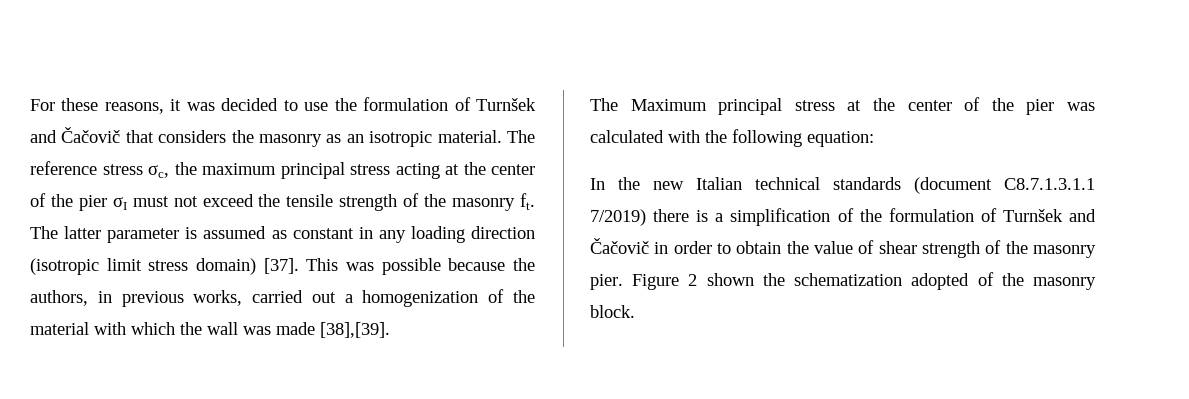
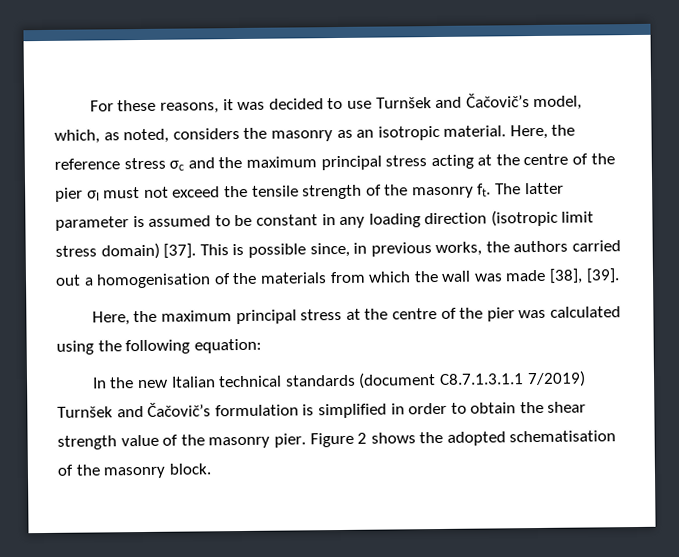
[334,97,536,111] [30,127,154,143] the formulation of Turnšek and Čačovič that -> [375,93,583,111] [54,128,170,144] Turnšek and Čačovič’s model, which, as noted,
[506,130,535,143] [30,161,169,178] The reference stress σc, -> [509,124,576,140] [54,157,215,171] Here, the reference stress σc and
[491,164,535,175] center -> [523,153,569,166] centre
[271,230,287,239] as -> [214,214,253,227] to be
[346,258,535,275] [30,290,88,306] was possible because the authors, -> [232,242,350,258] is possible since,
(243, 298) none -> [485,240,569,253] the authors
[362,289,535,307] [30,322,126,335] homogenization of the material with -> [96,271,366,289] homogenisation of the materials from
[320,322,390,338] [590,98,707,111] [38],[39]. // The Maximum -> [549,268,620,284] [91,310,233,326] [38], [39]. // Here, the maximum
[907,100,952,111] center -> [391,308,437,320] centre
[668,130,700,143] with -> [56,340,94,355] using
[653,208,1096,226] [590,238,649,254] there is a simplification of the formulation of Turnšek and Čačovič -> [57,402,387,419] Turnšek and Čačovič’s formulation is simplified
[814,240,875,254] value of -> (544, 407) none
(980, 249) none -> [120,434,159,447] value
[706,273,970,290] shown the schematization adopted -> [370,430,617,446] shows the adopted schematisation

